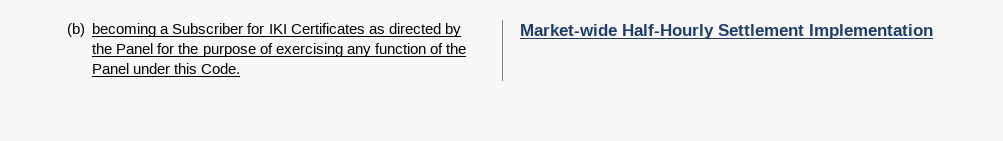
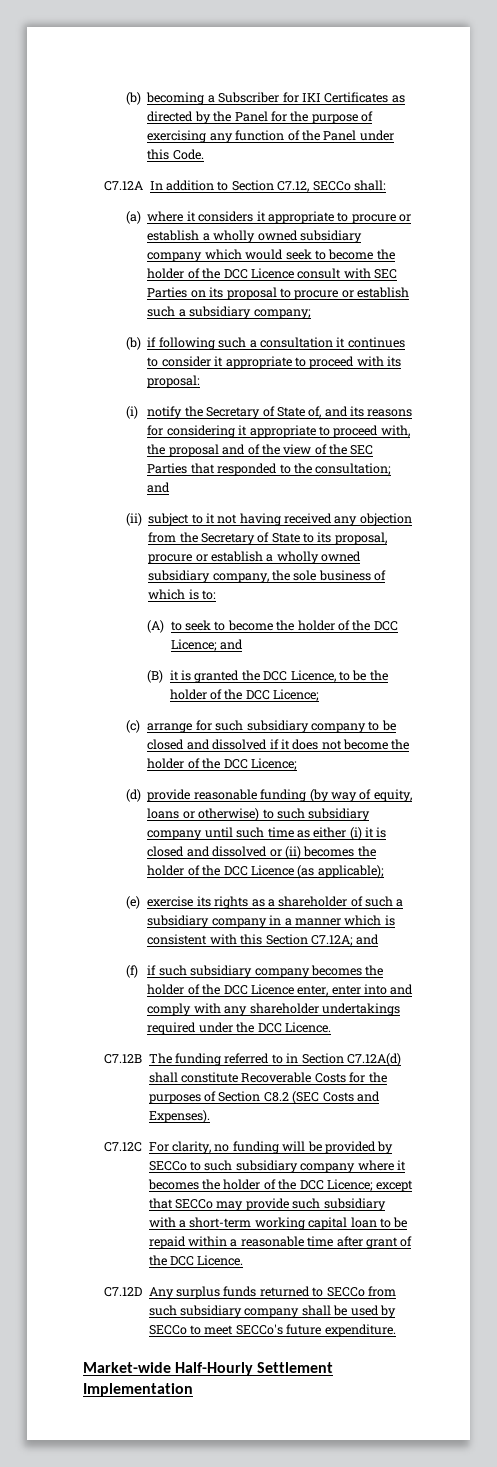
(241, 68) none -> [104,180,386,192] [125,211,412,224] [147,230,362,243] [147,249,395,262] [147,268,398,279] [147,287,410,300] [147,306,311,319] [125,337,405,350] [147,356,402,369] [147,375,201,388] [125,406,413,419] [147,425,410,438] [147,444,374,457] [147,463,392,476] [147,482,171,493] [125,513,412,526] [148,532,387,545] [148,551,362,564] [148,570,387,583] [148,589,216,600] [147,620,398,633] [170,639,244,651] [147,670,388,683] [169,689,320,701] [125,720,396,733] [147,739,410,750] [147,758,297,770] [125,789,412,802] [147,808,371,821] [147,827,387,840] [147,846,376,859] [147,865,384,878] [125,896,404,909] [147,915,395,928] [147,934,380,946] [125,965,384,978] [147,984,414,996] [147,1003,400,1016] [147,1022,331,1035] [104,1053,401,1066] [148,1072,387,1083] [148,1091,380,1104] [148,1110,210,1123] [104,1141,394,1154] [148,1160,406,1173] [147,1179,414,1192] [148,1198,386,1211] [148,1217,408,1230] [148,1236,413,1249] [148,1255,244,1266] [104,1286,396,1299] [148,1305,396,1318] [148,1324,396,1337] // C7.12A In addition to Section C7.12, SECCo shall: // (a) where it considers it appropriate to procure or establish a wholly owned subsidiary company which would seek to become the holder of the DCC Licence consult with SEC Parties on its proposal to procure or establish such a subsidiary company; // (b) if following such a consultation it continues to consider it appropriate to proceed with its proposal: // (i) notify the Secretary of State of, and its reasons for considering it appropriate to proceed with, the proposal and of the view of the SEC Parties that responded to the consultation; and // (ii) subject to it not having received any objection from the Secretary of State to its proposal, procure or establish a wholly owned subsidiary company, the sole business of which is to: // (A) to seek to become the holder of the DCC Licence; and // (B) it is granted the DCC Licence, to be the holder of the DCC Licence; // (c) arrange for such subsidiary company to be closed and dissolved if it does not become the holder of the DCC Licence; // (d) provide reasonable funding (by way of equity, loans or otherwise) to such subsidiary company until such time as either (i) it is closed and dissolved or (ii) becomes the holder of the DCC Licence (as applicable); // (e) exercise its rights as a shareholder of such a subsidiary company in a manner which is consistent with this Section C7.12A; and // (f) if such subsidiary company becomes the holder of the DCC Licence enter, enter into and comply with any shareholder undertakings required under the DCC Licence. // C7.12B The funding referred to in Section C7.12A(d) shall constitute Recoverable Costs for the purposes of Section C8.2 (SEC Costs and Expenses). // C7.12C For clarity, no funding will be provided by SECCo to such subsidiary company where it becomes the holder of the DCC Licence; except that SECCo may provide such subsidiary with a short-term working capital loan to be repaid within a reasonable time after grant of the DCC Licence. // C7.12D Any surplus funds returned to SECCo from such subsidiary company shall be used by SECCo to meet SECCo's future expenditure.

